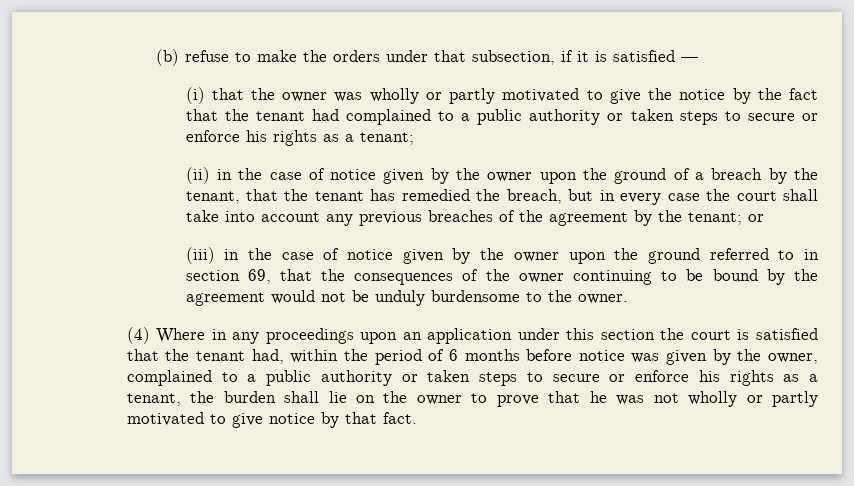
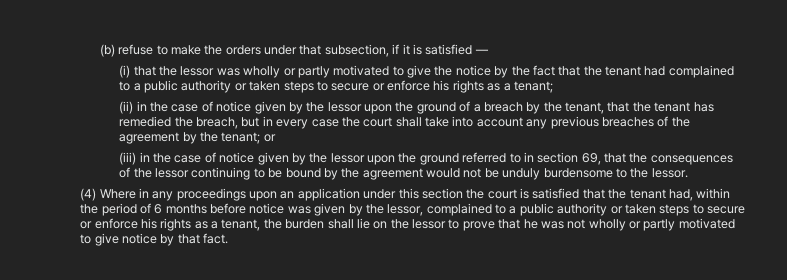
[282,92,328,102] owner -> [180,66,215,76] lessor
[487,172,533,182] owner -> [327,102,362,112] lessor
[513,252,559,262] owner -> [330,153,365,163] lessor
[518,273,564,283] owner -> [155,168,190,178] lessor
[577,294,628,304] owner. -> [651,168,688,178] lessor.
[767,353,818,364] owner, -> [387,204,424,216] lessor,
[416,395,462,405] owner -> [412,219,447,229] lessor

